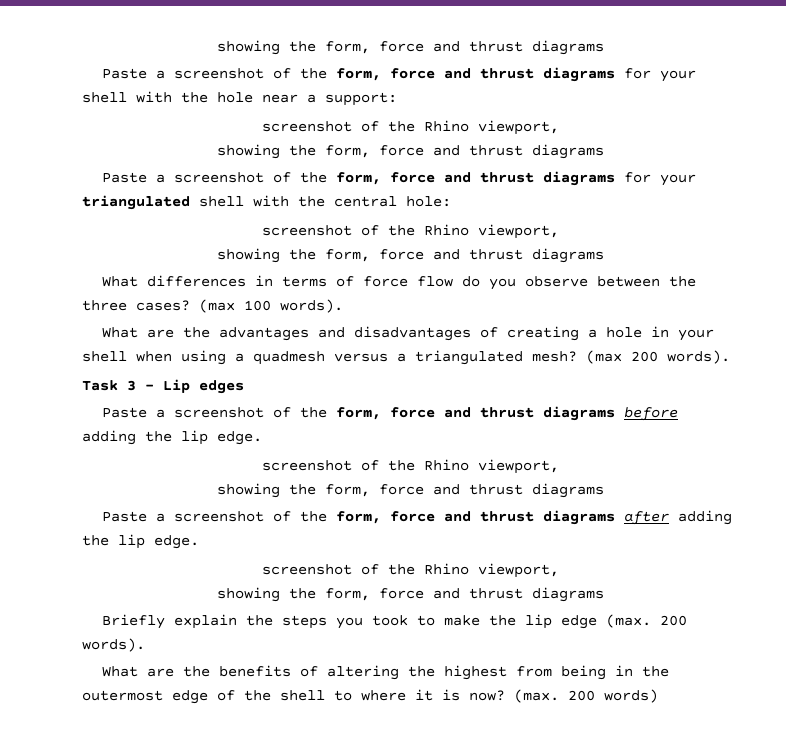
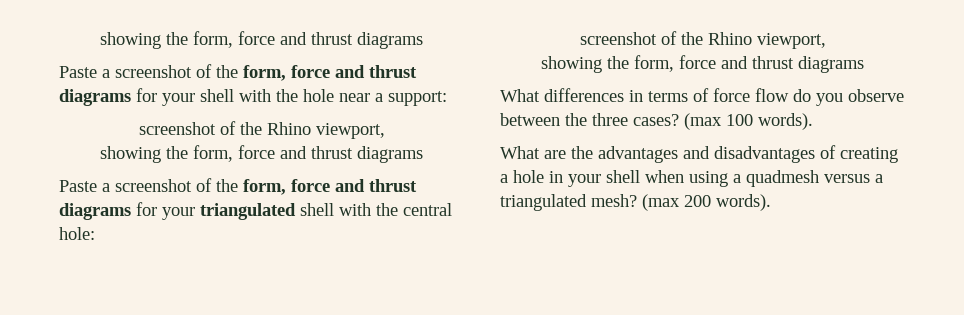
[82,379,244,394] [102,406,679,421] [82,430,262,445] [261,459,559,474] [216,483,604,498] [102,510,733,525] [82,534,199,549] [261,563,559,578] [216,587,604,602] [102,614,688,629] [82,638,145,652] [102,665,670,680] [82,689,658,704] // Task 3 – Lip edges // Paste a screenshot of the form, force and thrust diagrams before adding the lip edge. // screenshot of the Rhino viewport, // showing the form, force and thrust diagrams // Paste a screenshot of the form, force and thrust diagrams after adding the lip edge. // screenshot of the Rhino viewport, // showing the form, force and thrust diagrams // Briefly explain the steps you took to make the lip edge (max. 200 words). // What are the benefits of altering the highest from being in the outermost edge of the shell to where it is now? (max. 200 words) -> (771, 202) none

